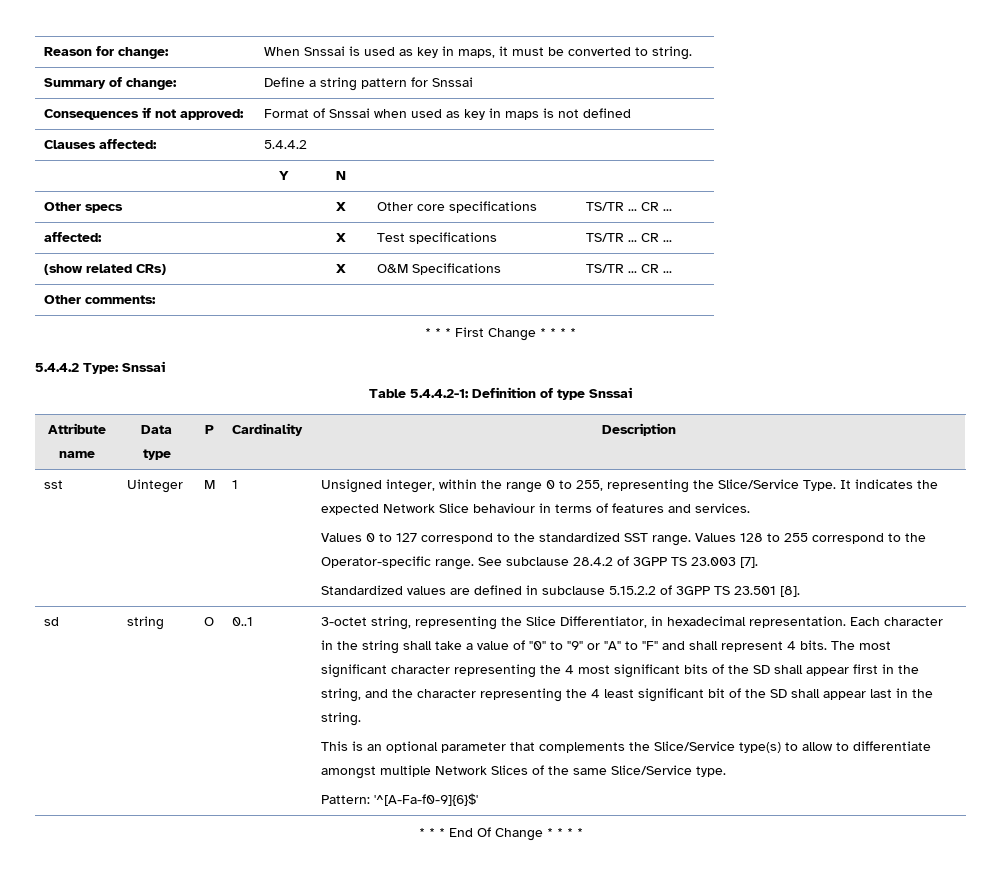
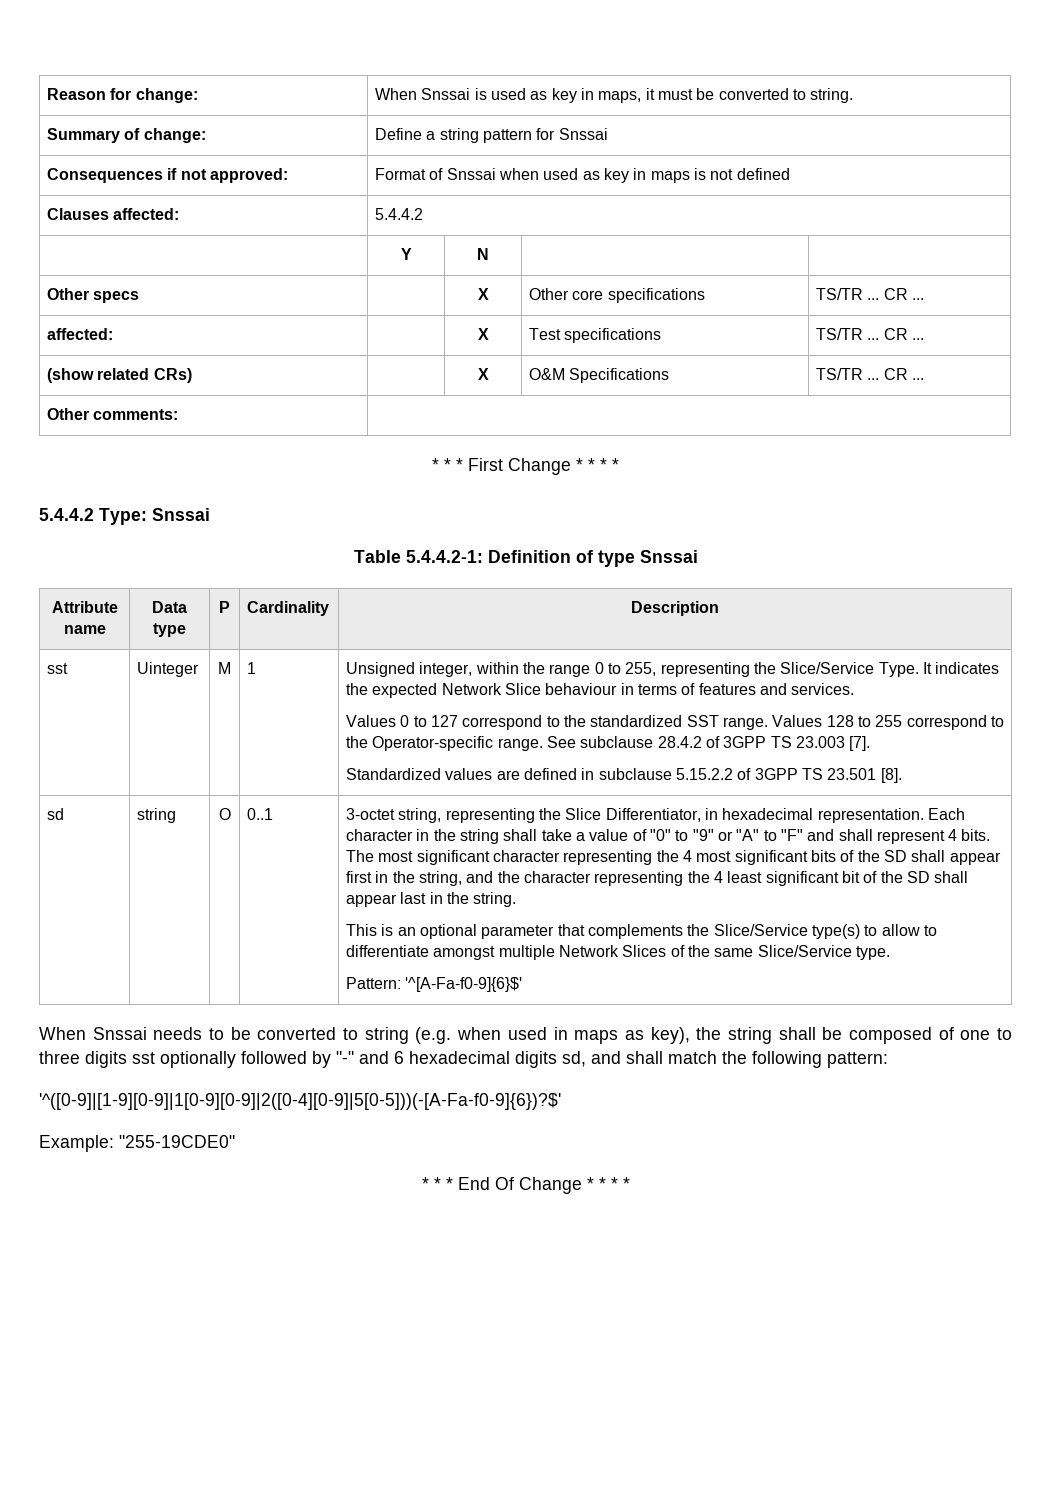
(478, 799) none -> [39,1027,1012,1044] [39,1051,888,1068] [39,1093,561,1110] [39,1135,235,1152] // When Snssai needs to be converted to string (e.g. when used in maps as key), the string shall be composed of one to three digits sst optionally followed by "-" and 6 hexadecimal digits sd, and shall match the following pattern: // '^([0-9]|[1-9][0-9]|1[0-9][0-9]|2([0-4][0-9]|5[0-5]))(-[A-Fa-f0-9]{6})?$' // Example: "255-19CDE0"

